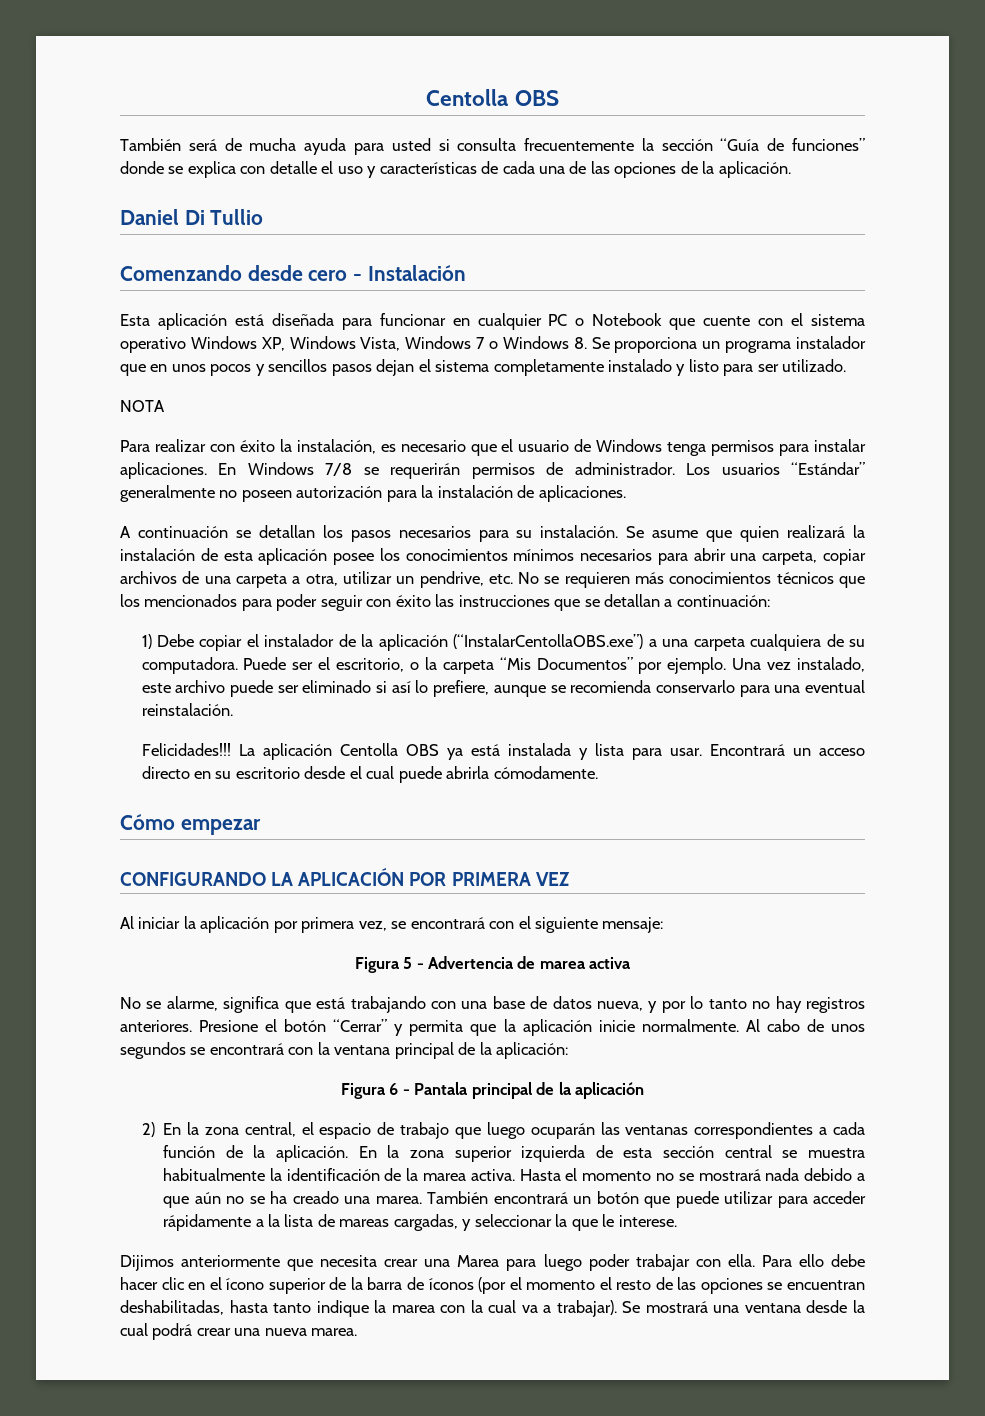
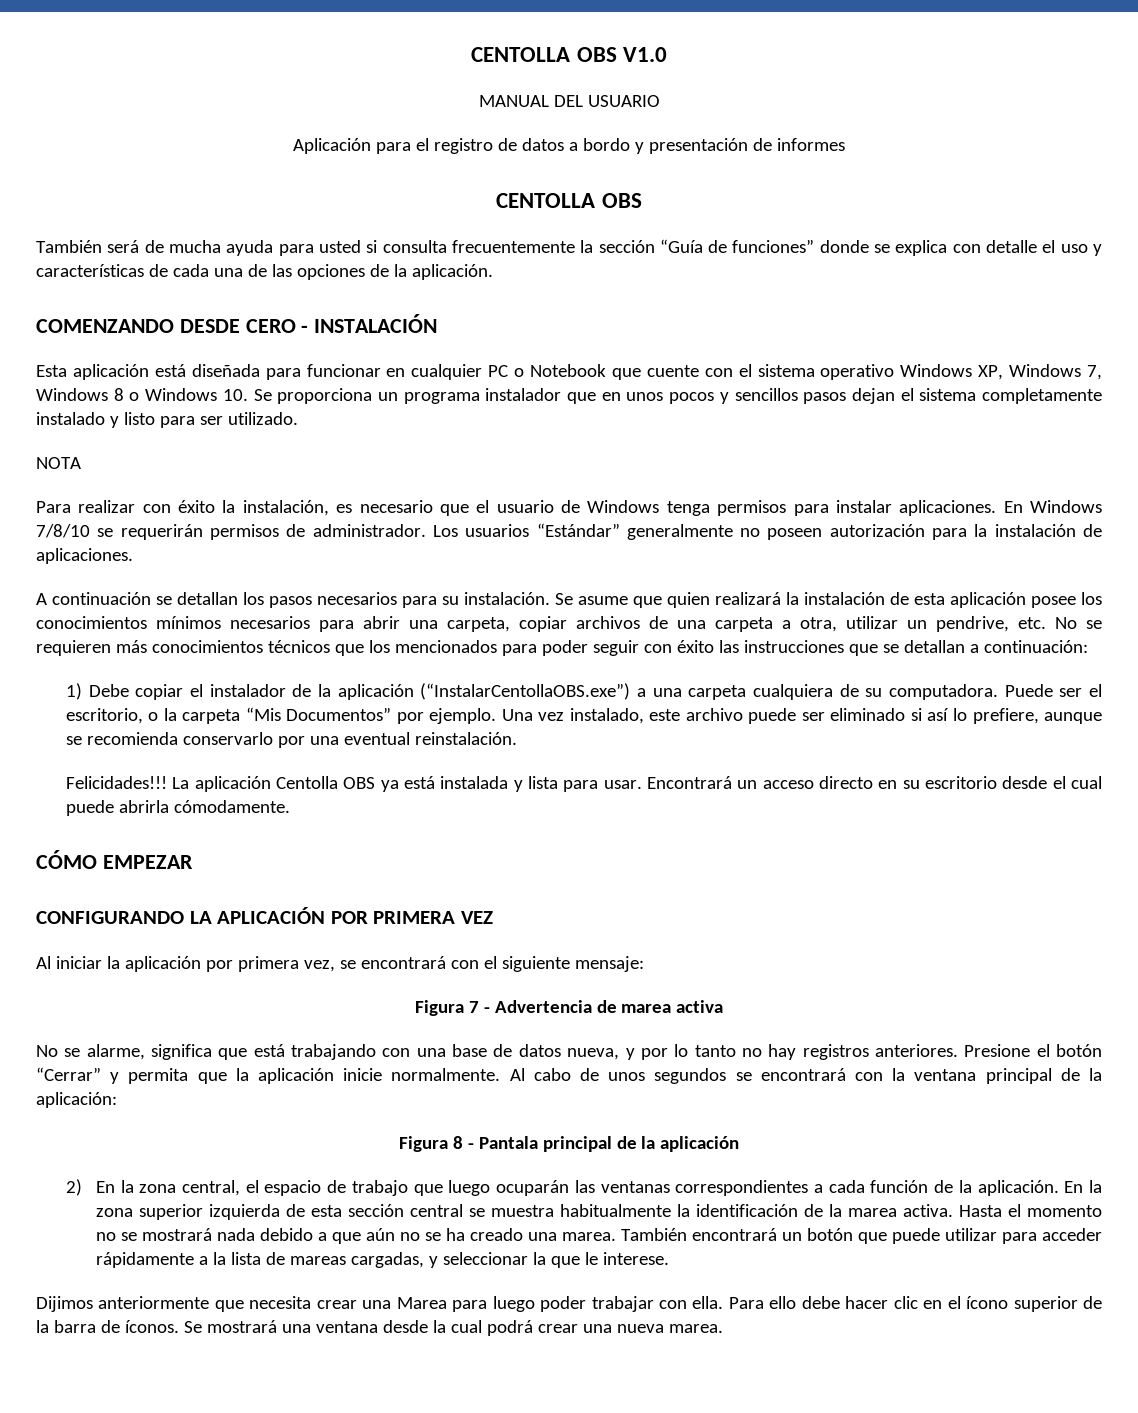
[426,89,509,106] Centolla -> [471,47,667,62] [478,95,660,107] [293,138,845,154] [496,193,596,208] CENTOLLA OBS V1.0 // MANUAL DEL USUARIO // Aplicación para el registro de datos a bordo y presentación de informes // CENTOLLA
[120,209,264,225] [120,265,466,281] Daniel Di Tullio // Comenzando desde cero - Instalación -> [36,314,438,333] COMENZANDO DESDE CERO - INSTALACIÓN
[360,336,486,351] Vista, Windows 7 -> [1086,365,1102,380] [36,388,124,401] 7, Windows 8
[573,337,587,349] 8. -> [222,389,248,401] 10.
[325,463,353,476] 7/8 -> [36,524,90,538] 7/8/10
[739,685,770,697] para -> [277,736,305,748] por
[120,814,261,835] Cómo empezar -> [36,850,193,869] CÓMO EMPEZAR
[403,957,413,969] 5 -> [468,1001,479,1013] 7
[389,1083,399,1095] 6 -> [452,1136,463,1149] 8
[428,1277,865,1294] [120,1300,617,1317] íconos (por el momento el resto de las opciones se encuentran deshabilitadas, hasta tanto indique la marea con la cual va a trabajar). -> [124,1320,179,1333] íconos.

